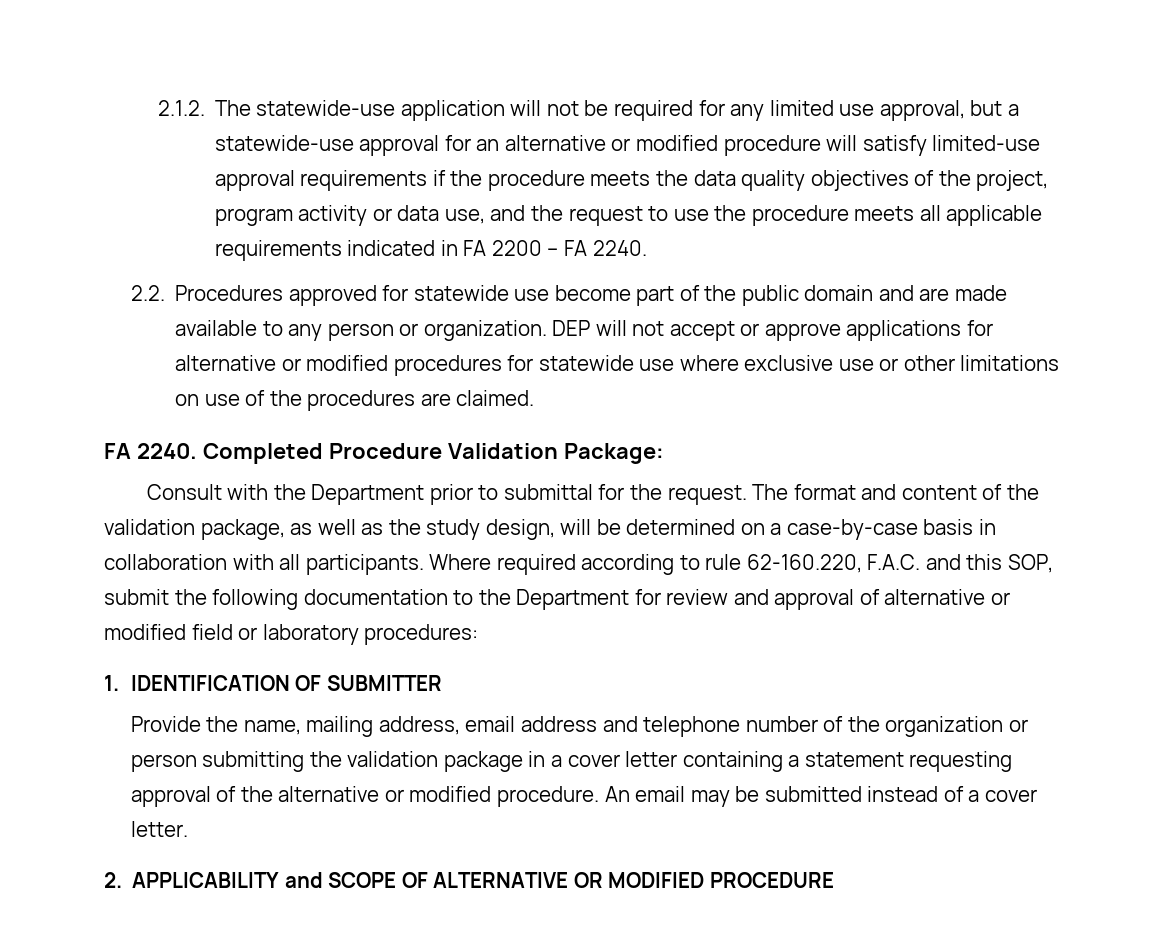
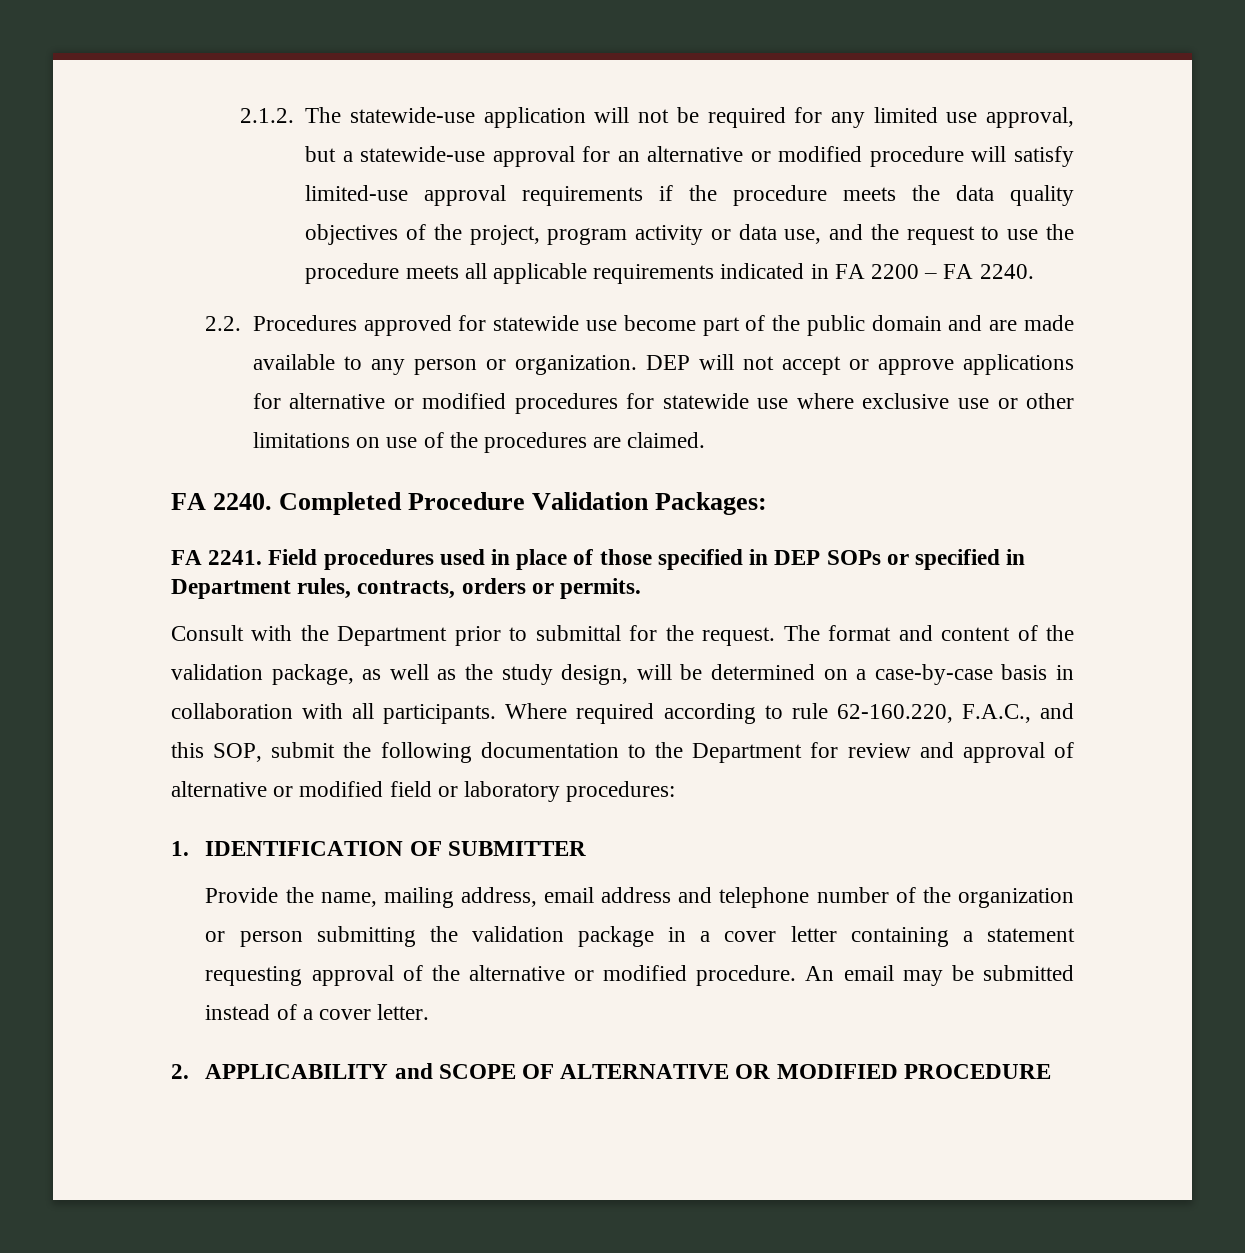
[563,443,664,464] Package: -> [655,492,768,515] [171,549,1026,570] [171,578,642,599] Packages: // FA 2241. Field procedures used in place of those specified in DEP SOPs or specified in Department rules, contracts, orders or permits.
[867,554,921,570] F.A.C. -> [961,704,1031,723] F.A.C.,

